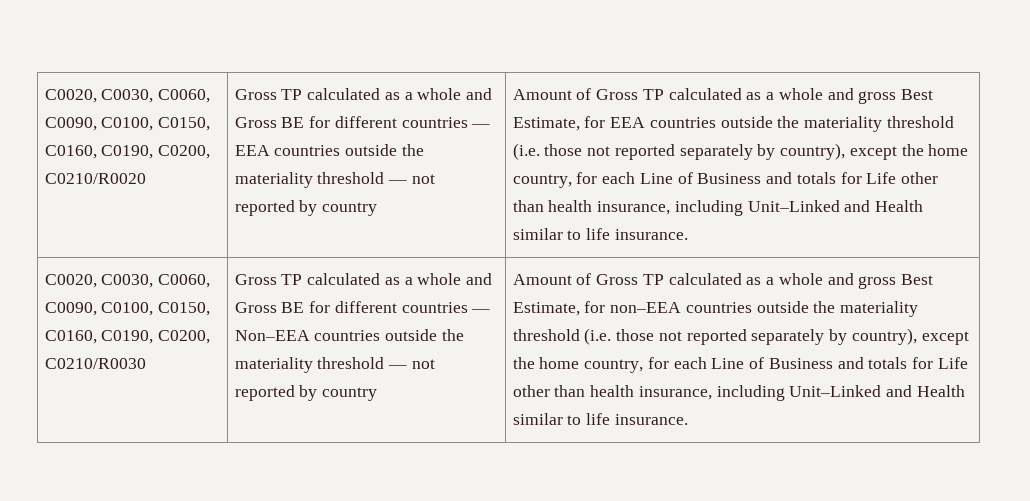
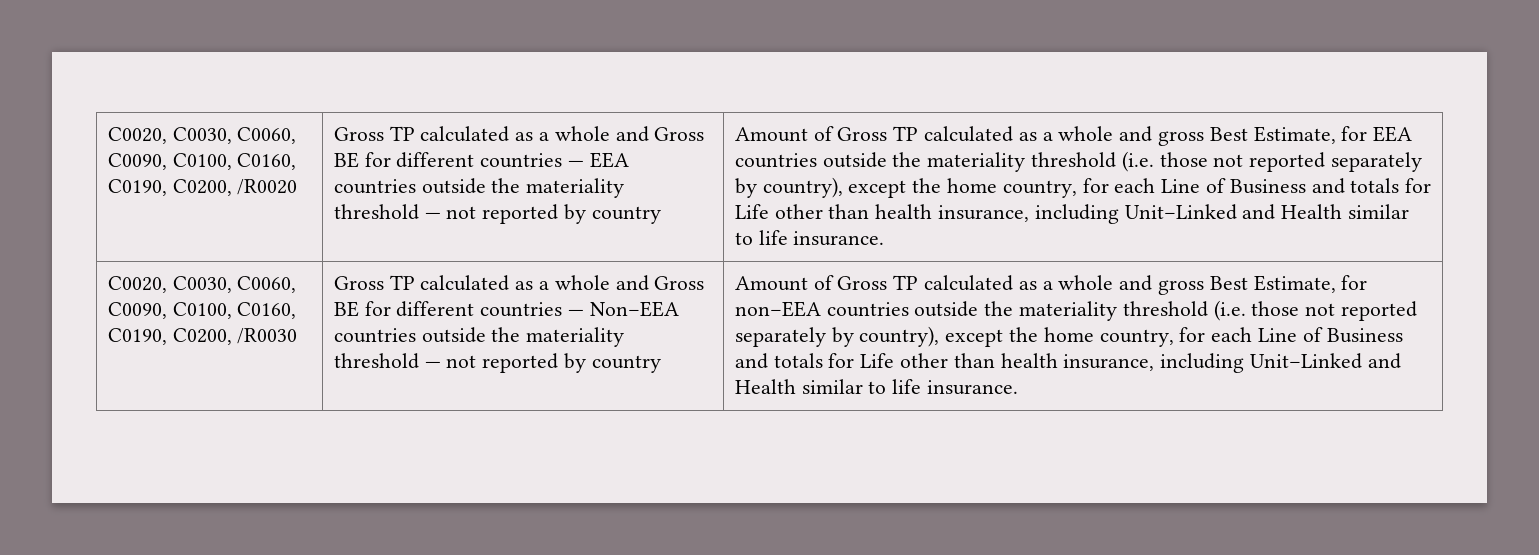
[44,89,211,103] [44,117,211,131] [44,145,211,159] [44,173,146,184] C0020, C0030, C0060, C0090, C0100, C0150, C0160, C0190, C0200, C0210/R0020 -> [107,127,297,144] [107,153,297,170] [107,179,298,196] C0020, C0030, C0060, C0090, C0100, C0160, C0190, C0200, /R0020
[158,302,211,316] [44,330,211,344] [44,358,146,369] C0150, C0160, C0190, C0200, C0210/R0030 -> [237,302,297,319] [107,328,298,345] C0160, C0190, C0200, /R0030

